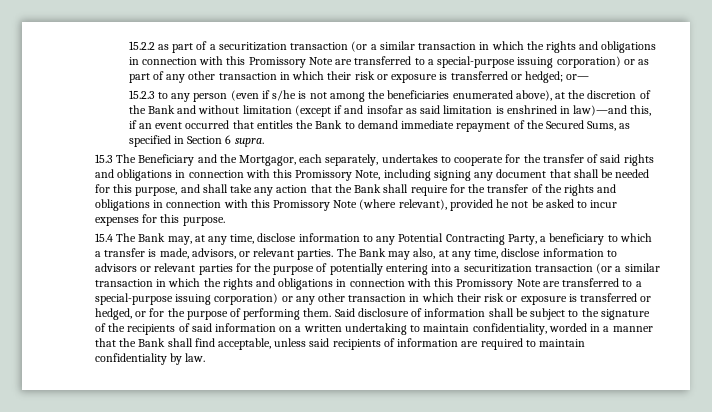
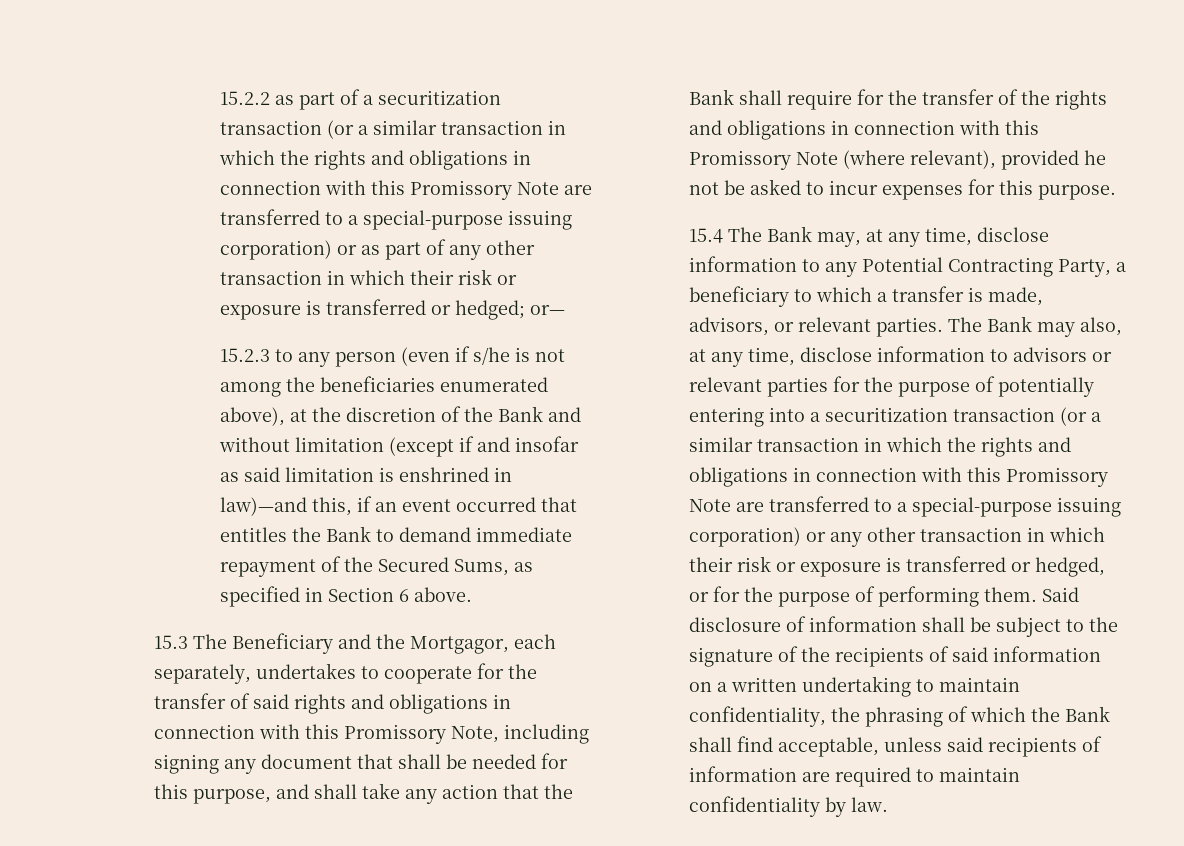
[234,138,264,147] supra. -> [414,587,473,602] above.
[548,323,653,332] [94,338,116,347] worded in a manner that -> [831,706,1027,727] the phrasing of which

